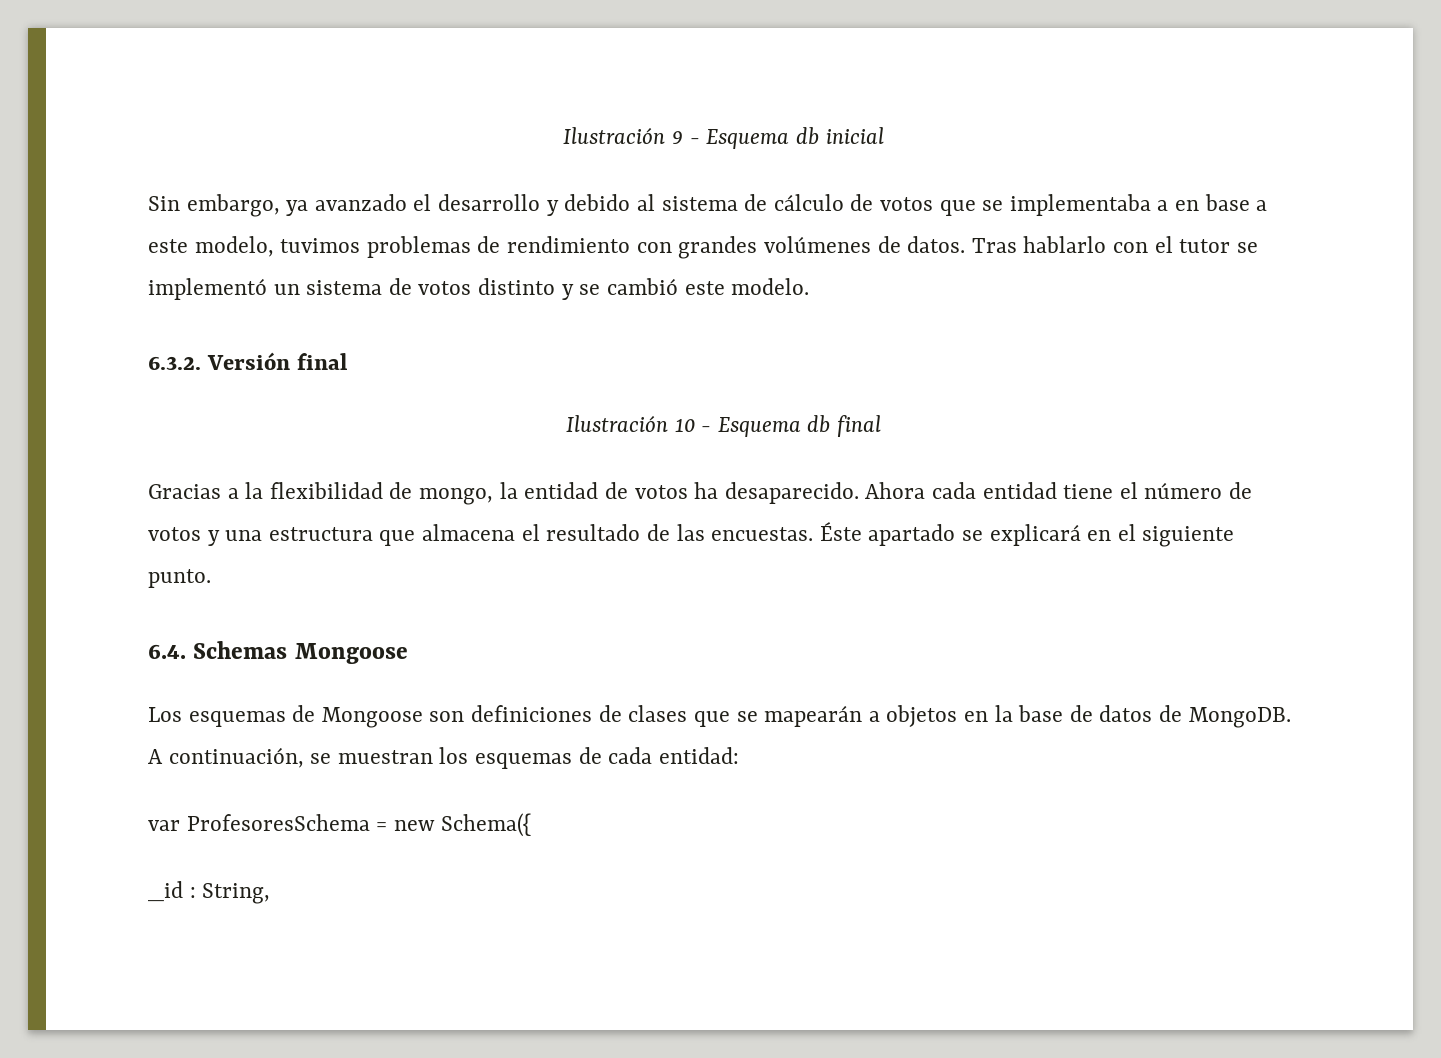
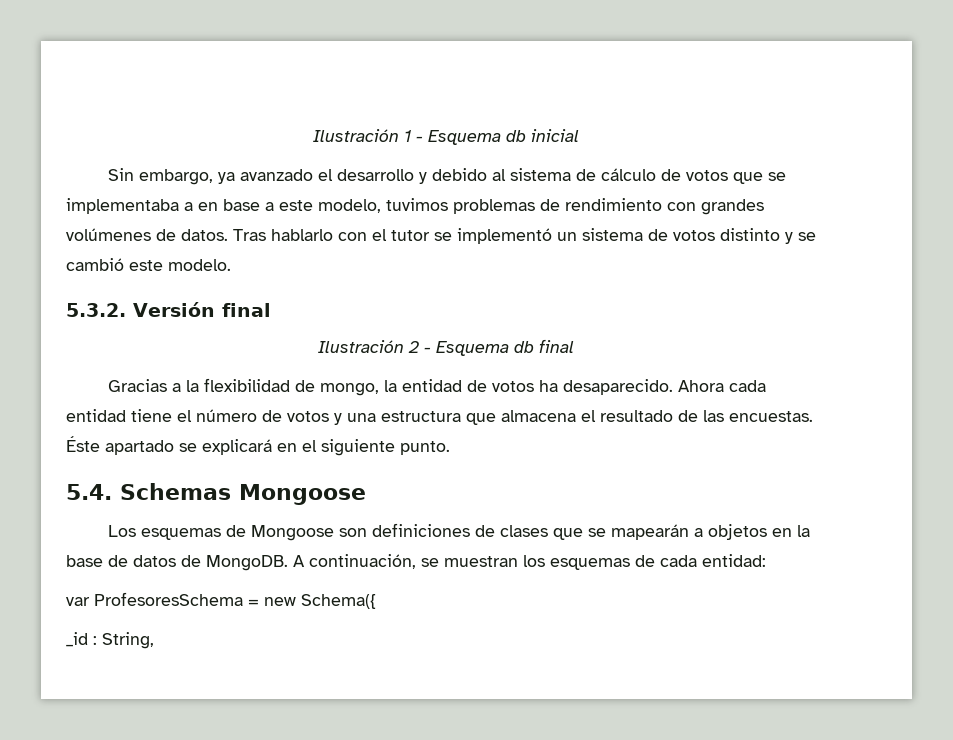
[563,127,684,144] Ilustración 9 -> [312,129,411,142] Ilustración 1
[148,356,201,370] 6.3.2. -> [66,303,126,317] 5.3.2.
[674,418,695,432] 10 -> [407,341,419,353] 2
[148,644,186,659] 6.4. -> [66,484,112,500] 5.4.

